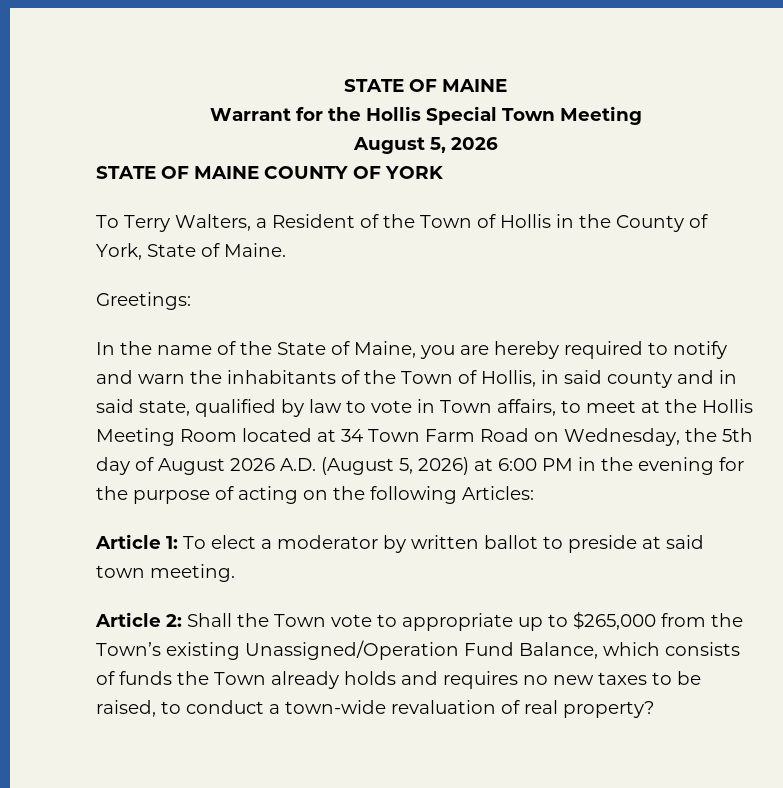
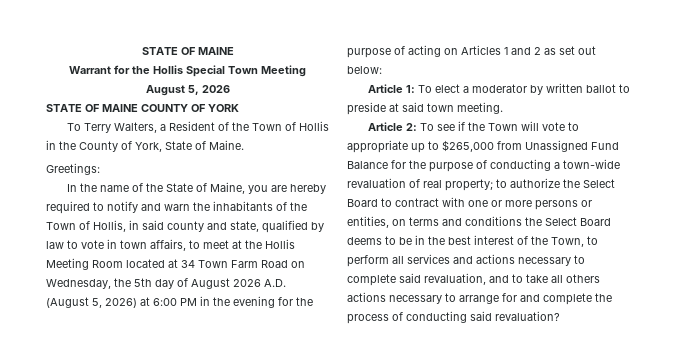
[719,370,737,384] [96,399,134,413] in said -> (227, 226) none
[440,400,492,413] Town -> [120,240,147,249] town
[333,486,534,504] the following Articles: -> [461,45,596,55] [347,66,382,74] Articles 1 and 2 as set out below:
[187,613,326,627] Shall the Town -> [419,121,539,131] To see if the Town will
[711,613,743,627] [96,640,740,660] [96,671,701,689] [96,700,264,717] the Town’s existing Unassigned/Operation Fund Balance, which consists of funds the Town already holds and requires no new taxes to be raised, to conduct -> [525,140,619,152] [347,159,551,172] Unassigned Fund Balance for the purpose of conducting
[563,701,654,718] property? -> [445,178,615,191] [347,197,592,210] [347,216,611,228] [347,235,598,247] [347,254,585,267] [347,273,600,286] [347,292,612,305] [347,311,560,324] property; to authorize the Select Board to contract with one or more persons or entities, on terms and conditions the Select Board deems to be in the best interest of the Town, to perform all services and actions necessary to complete said revaluation, and to take all others actions necessary to arrange for and complete the process of conducting said revaluation?

